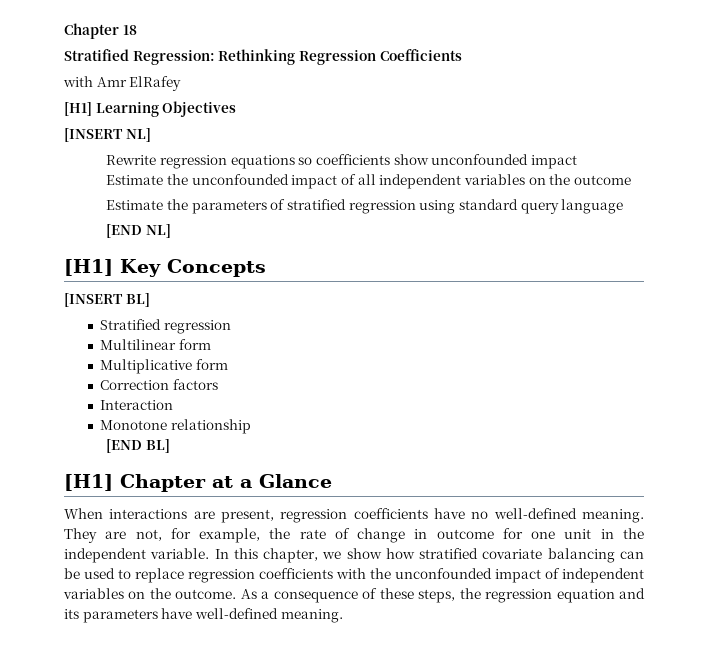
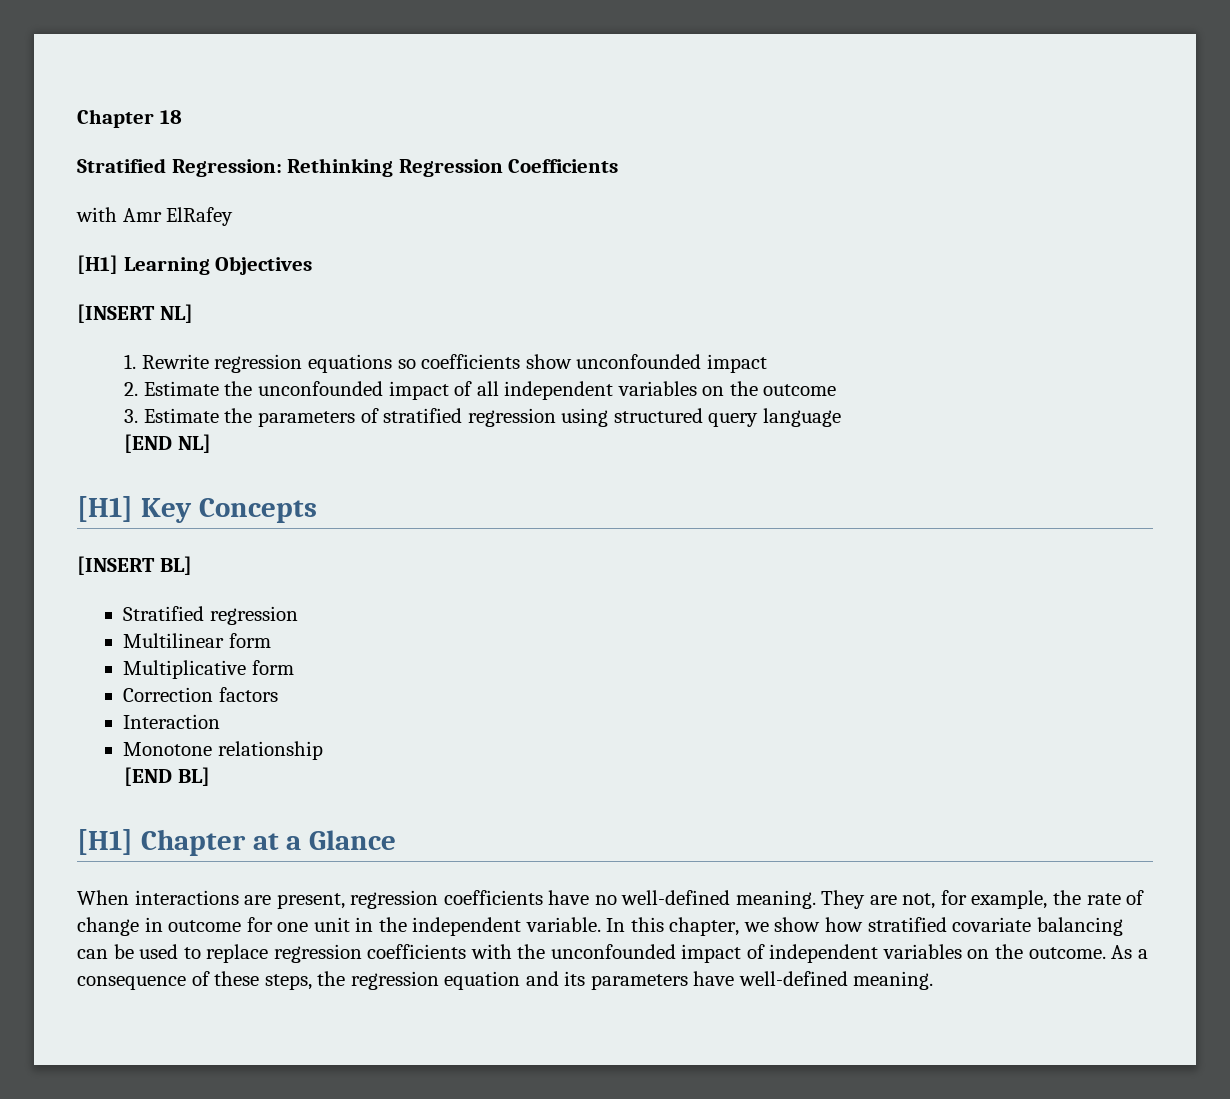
(151, 135) none -> [124,354,137,369] 1.
(577, 162) none -> [124,382,139,396] 2.
(631, 180) none -> [124,409,139,423] 3.
[458,199,518,210] standard -> [613,408,703,423] structured

